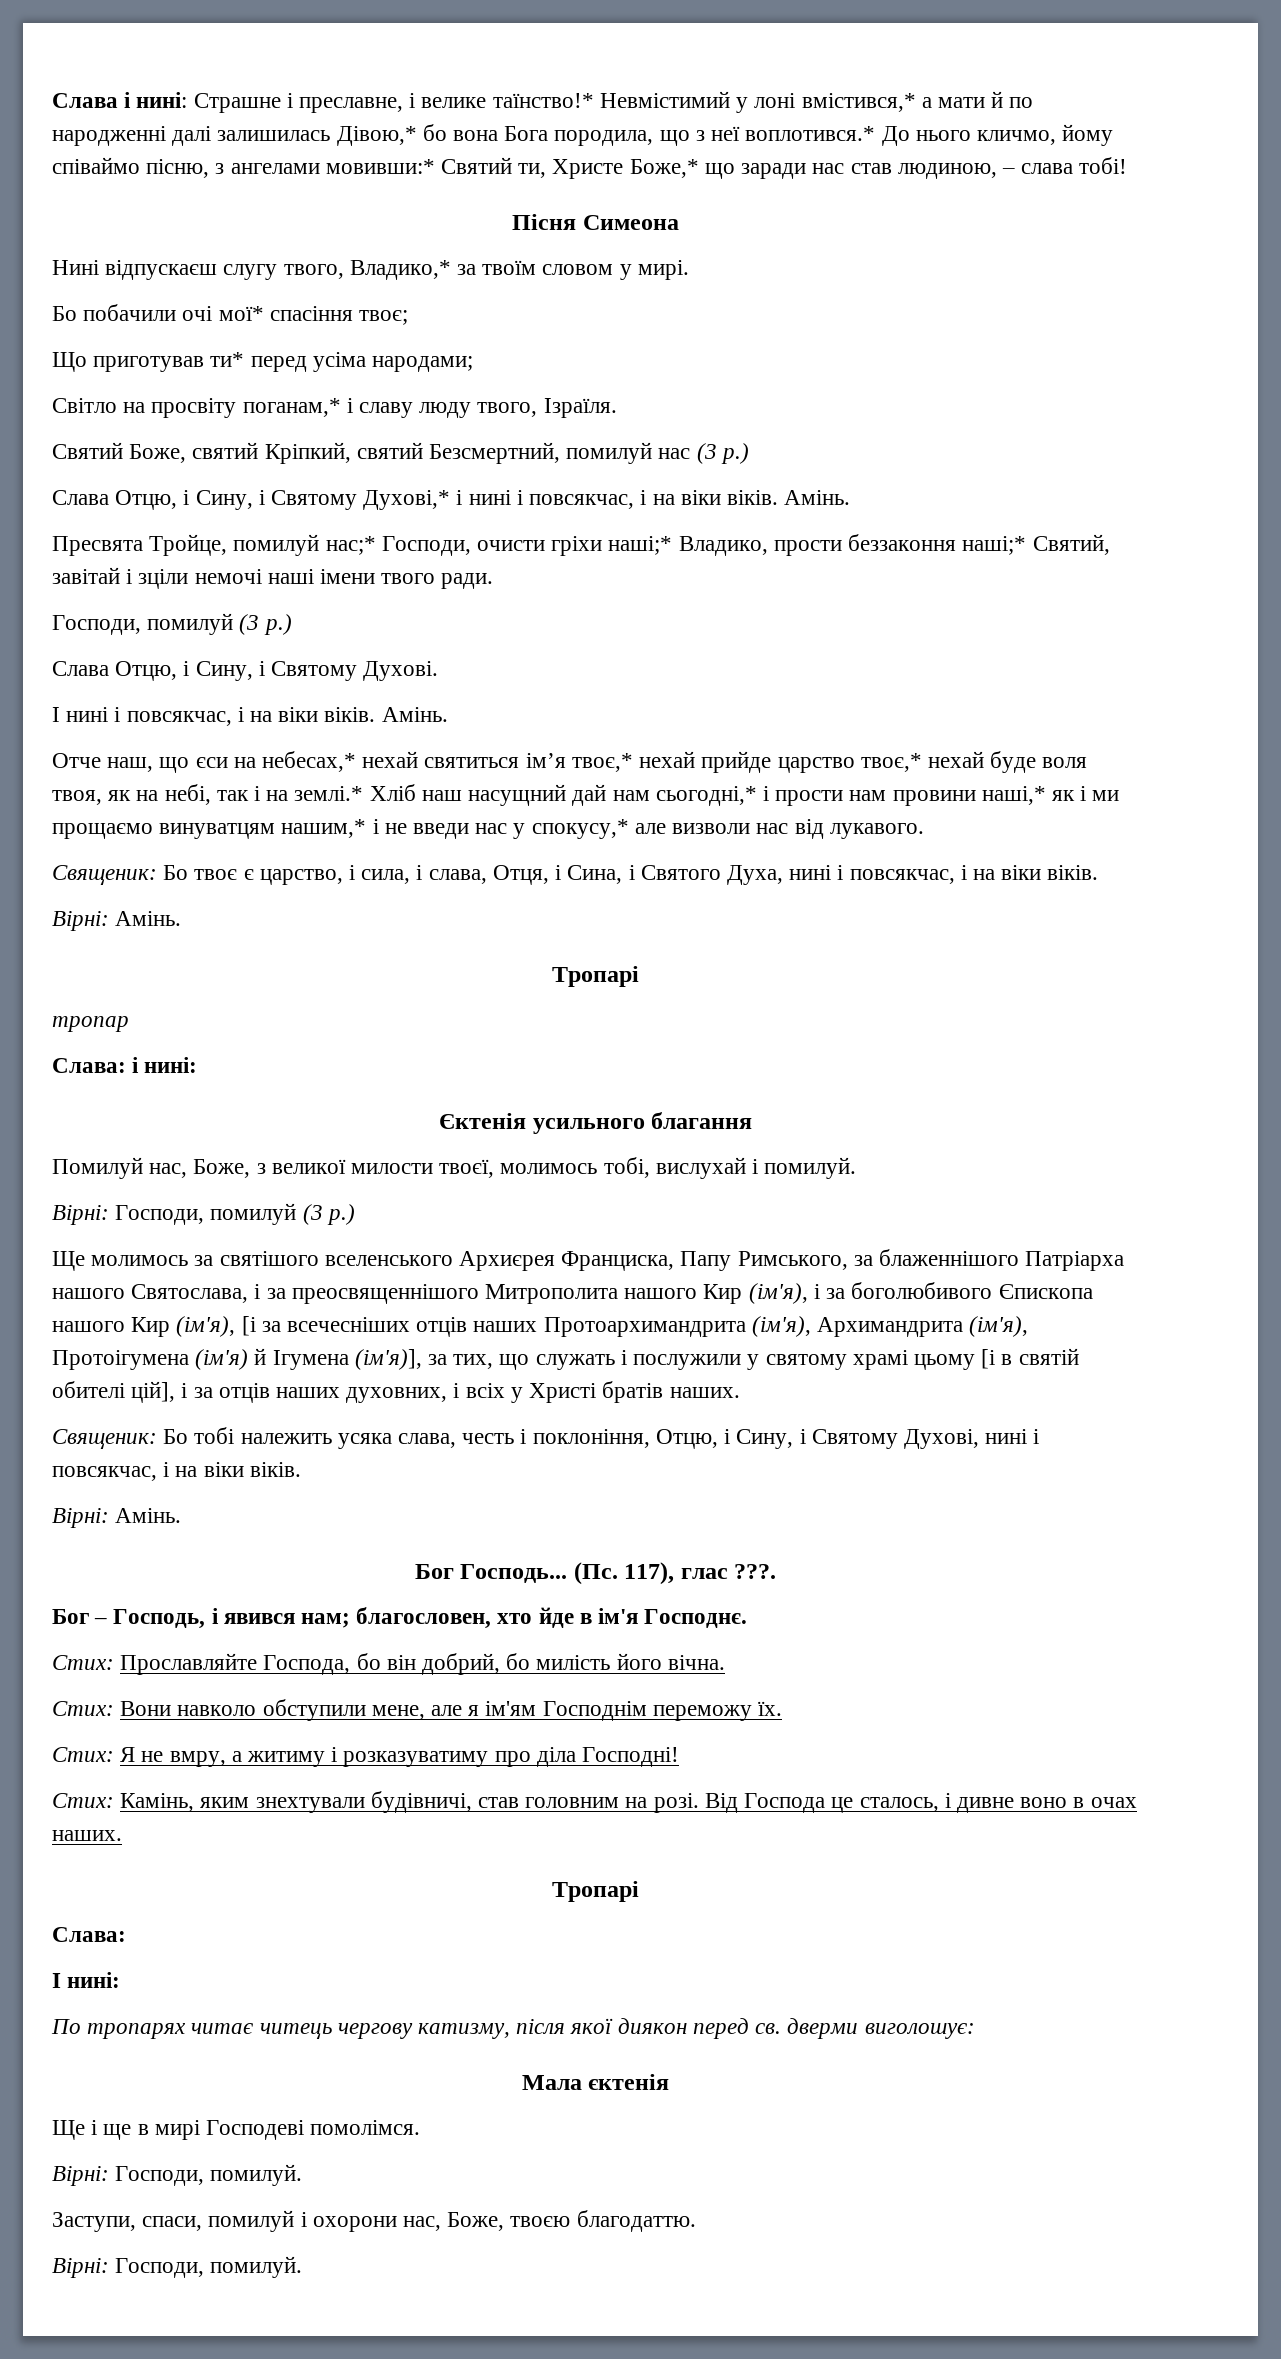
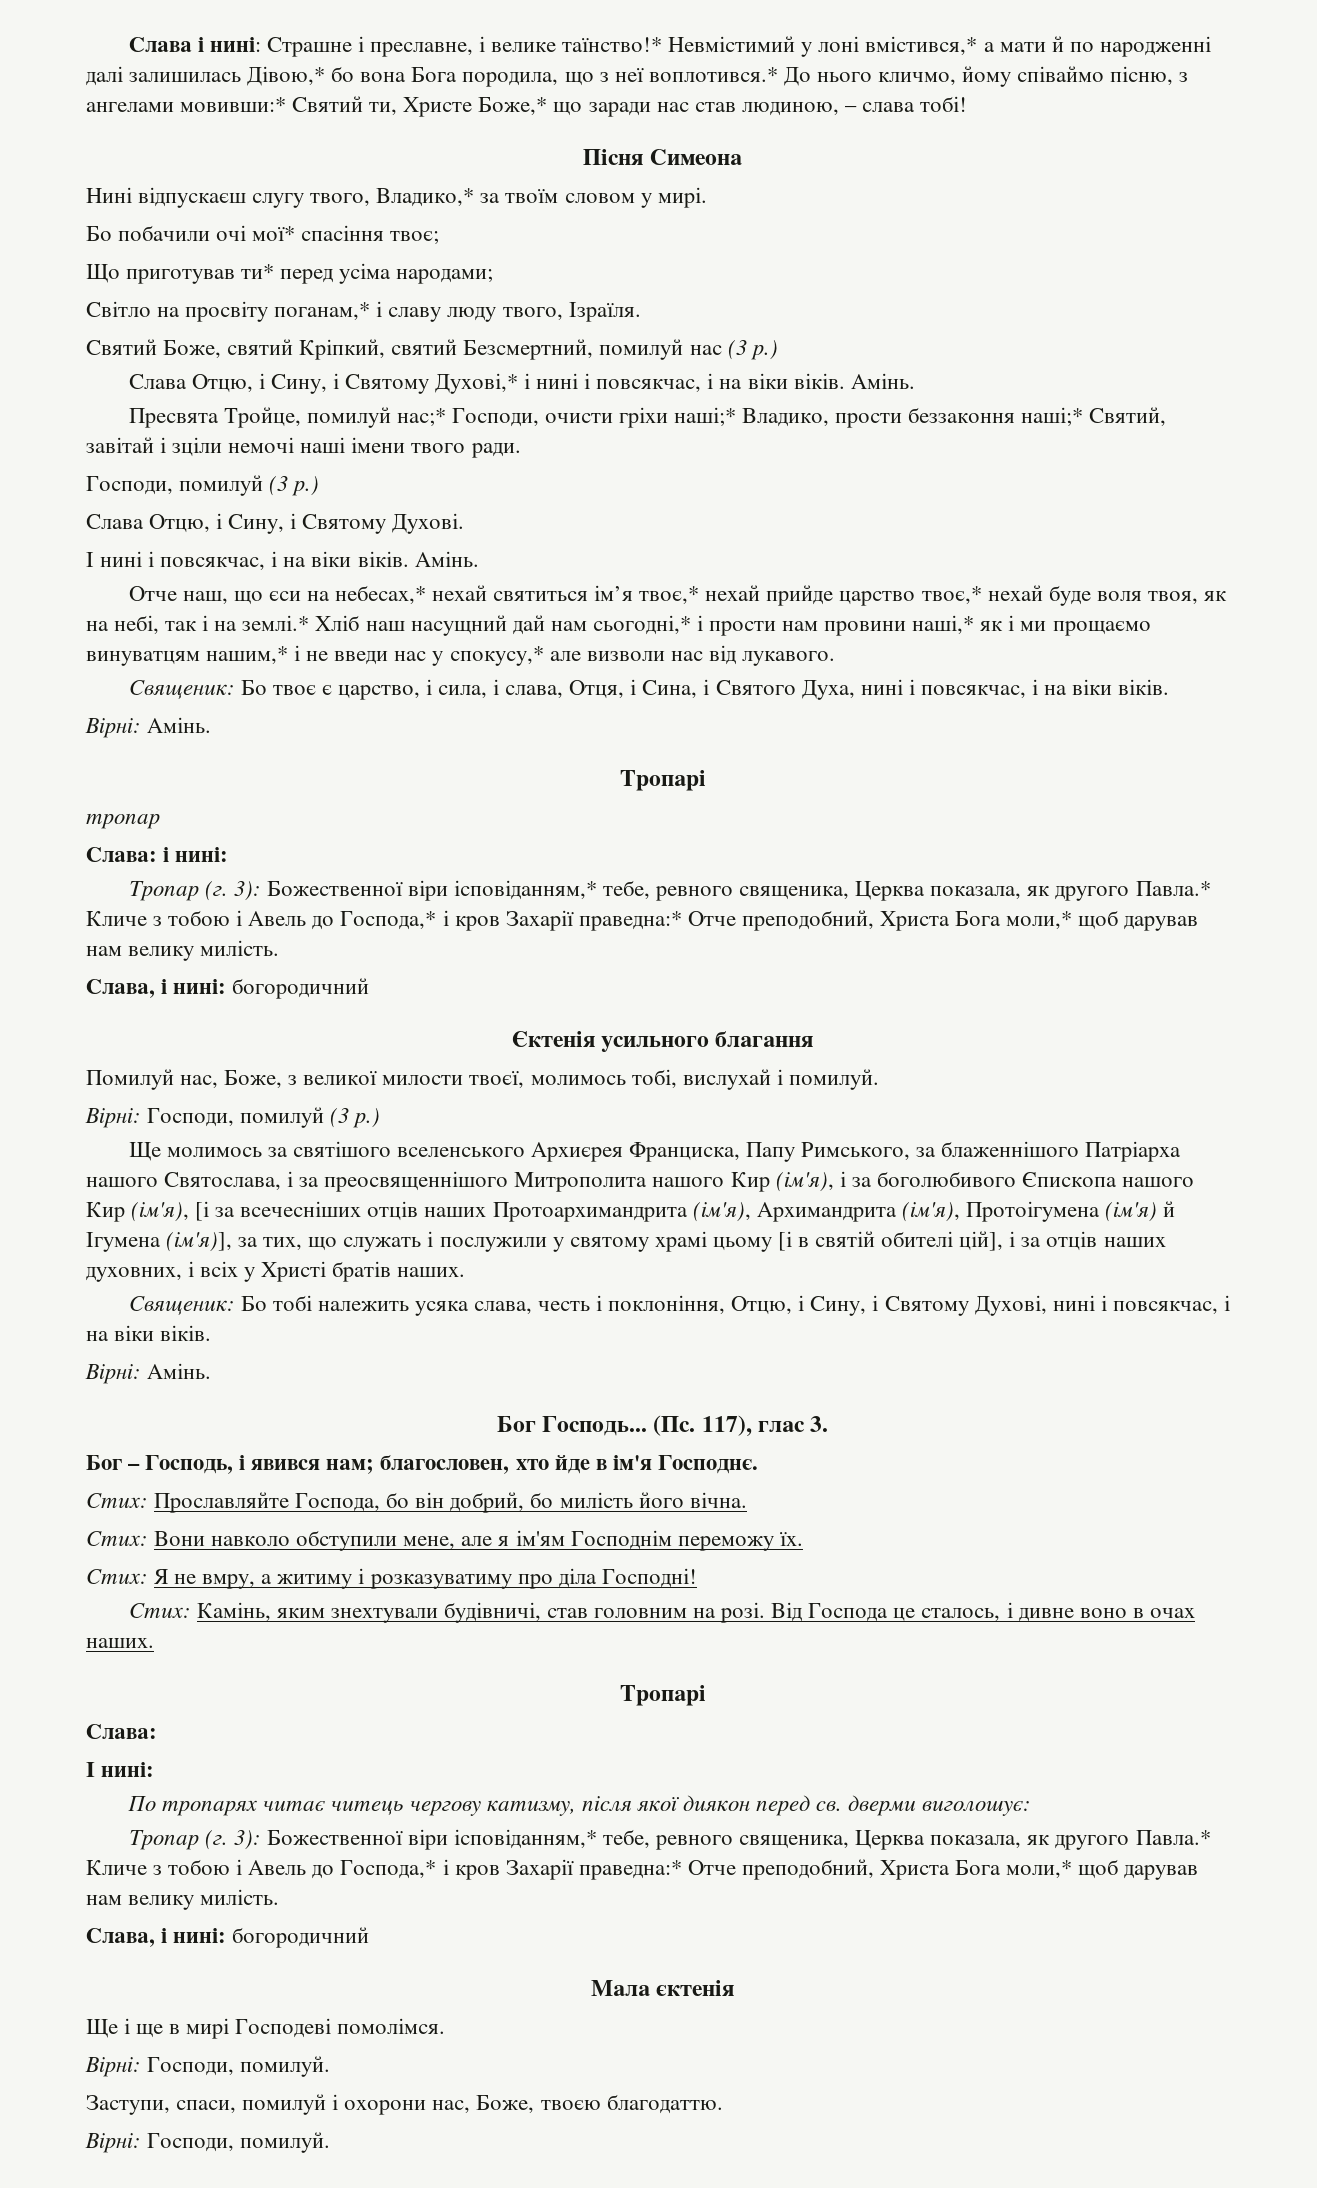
(198, 1065) none -> [128,880,1211,901] [86,910,1199,931] [86,940,280,961] [86,978,370,999] // Тропар (г. 3): Божественної віри ісповіданням,* тебе, ревного священика, Церква показала, як другого Павла.* Кличе з тобою і Авель до Господа,* і кров Захарії праведна:* Отче преподобний, Христа Бога моли,* щоб дарував нам велику милість. // Слава, і нині: богородичний
[734,1564,777,1579] ???. -> [810,1416,829,1432] 3.
(975, 2031) none -> [128,1829,1211,1850] [86,1859,1199,1880] [86,1889,280,1910] [86,1927,370,1948] // Тропар (г. 3): Божественної віри ісповіданням,* тебе, ревного священика, Церква показала, як другого Павла.* Кличе з тобою і Авель до Господа,* і кров Захарії праведна:* Отче преподобний, Христа Бога моли,* щоб дарував нам велику милість. // Слава, і нині: богородичний

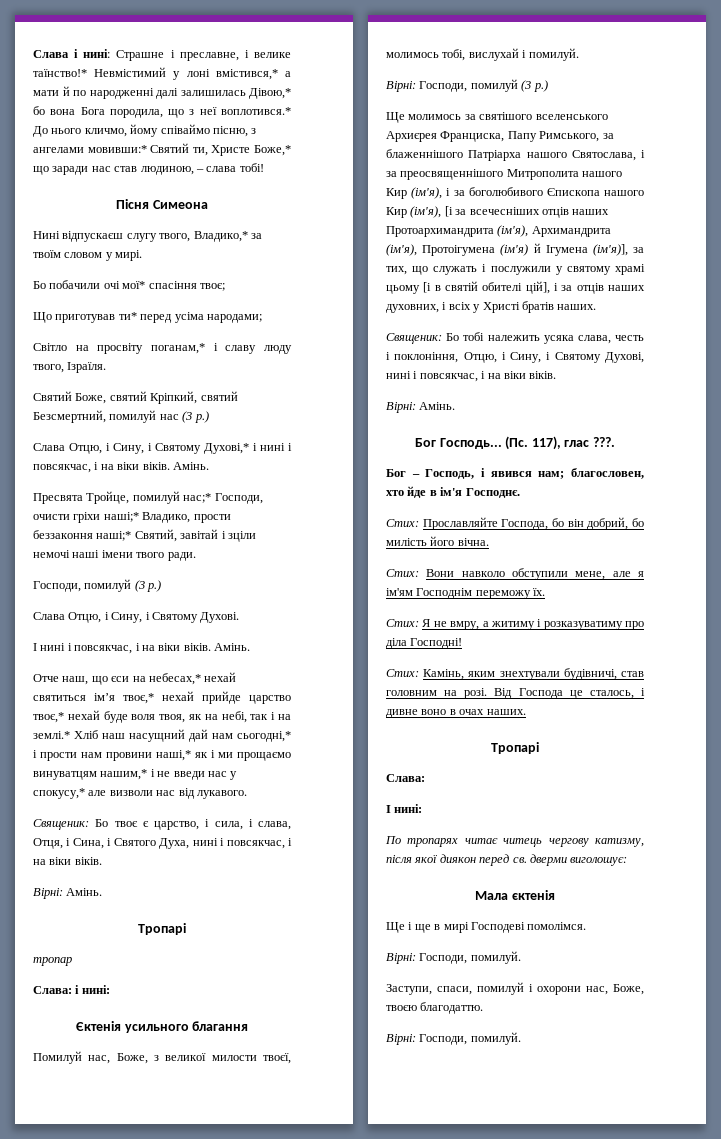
[128,880,1211,901] [86,910,1199,931] [86,940,280,961] [86,978,370,999] // Тропар (г. 3): Божественної віри ісповіданням,* тебе, ревного священика, Церква показала, як другого Павла.* Кличе з тобою і Авель до Господа,* і кров Захарії праведна:* Отче преподобний, Христа Бога моли,* щоб дарував нам велику милість. // Слава, і нині: богородичний -> (110, 989) none
[810,1416,829,1432] 3. -> [593,437,616,447] ???.
[128,1829,1211,1850] [86,1859,1199,1880] [86,1889,280,1910] [86,1927,370,1948] // Тропар (г. 3): Божественної віри ісповіданням,* тебе, ревного священика, Церква показала, як другого Павла.* Кличе з тобою і Авель до Господа,* і кров Захарії праведна:* Отче преподобний, Христа Бога моли,* щоб дарував нам велику милість. // Слава, і нині: богородичний -> (628, 861) none

